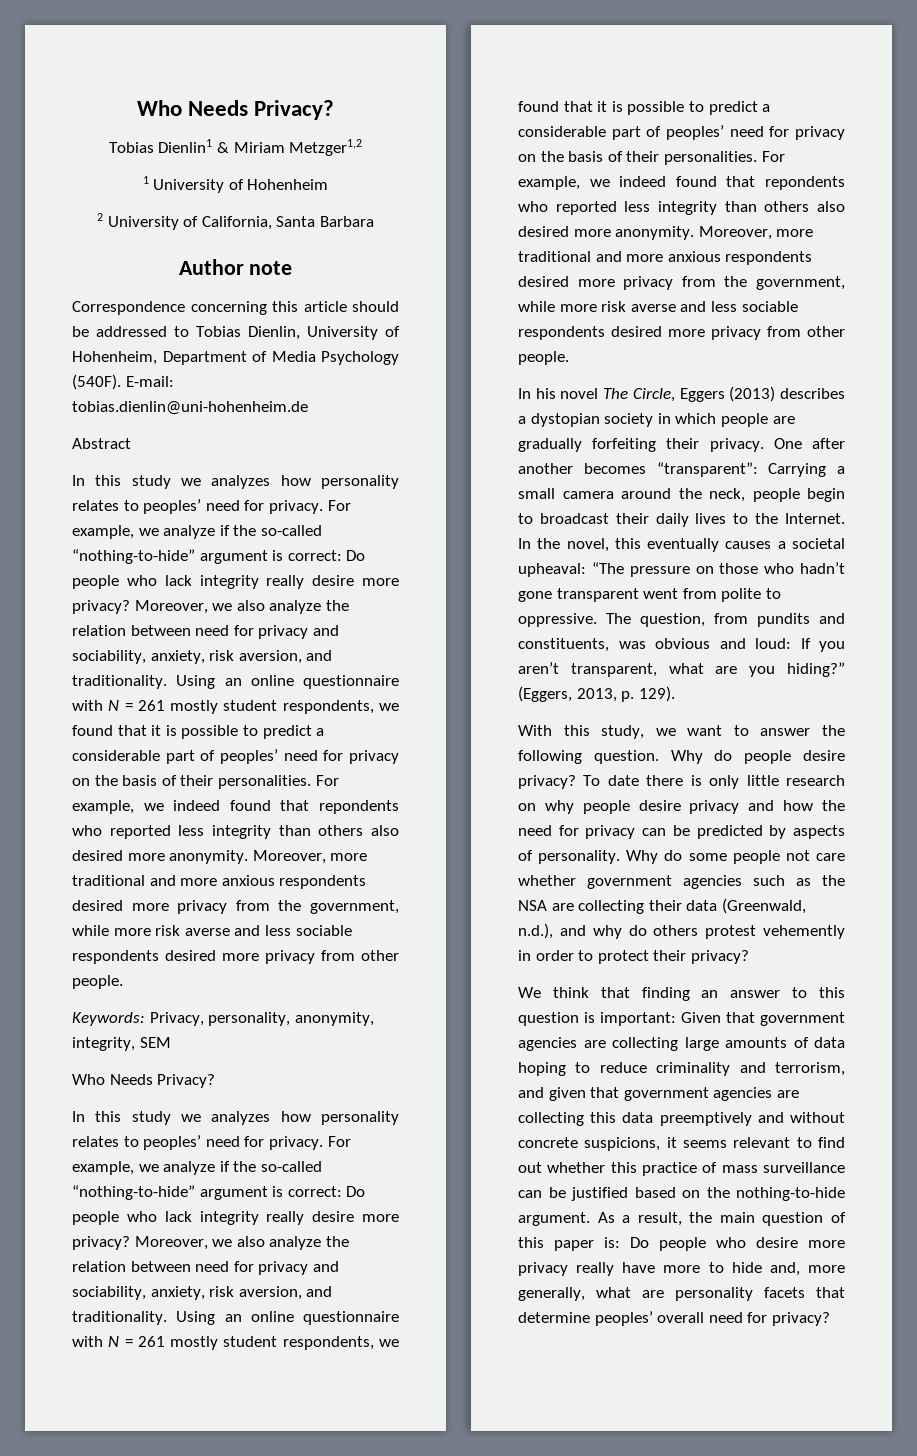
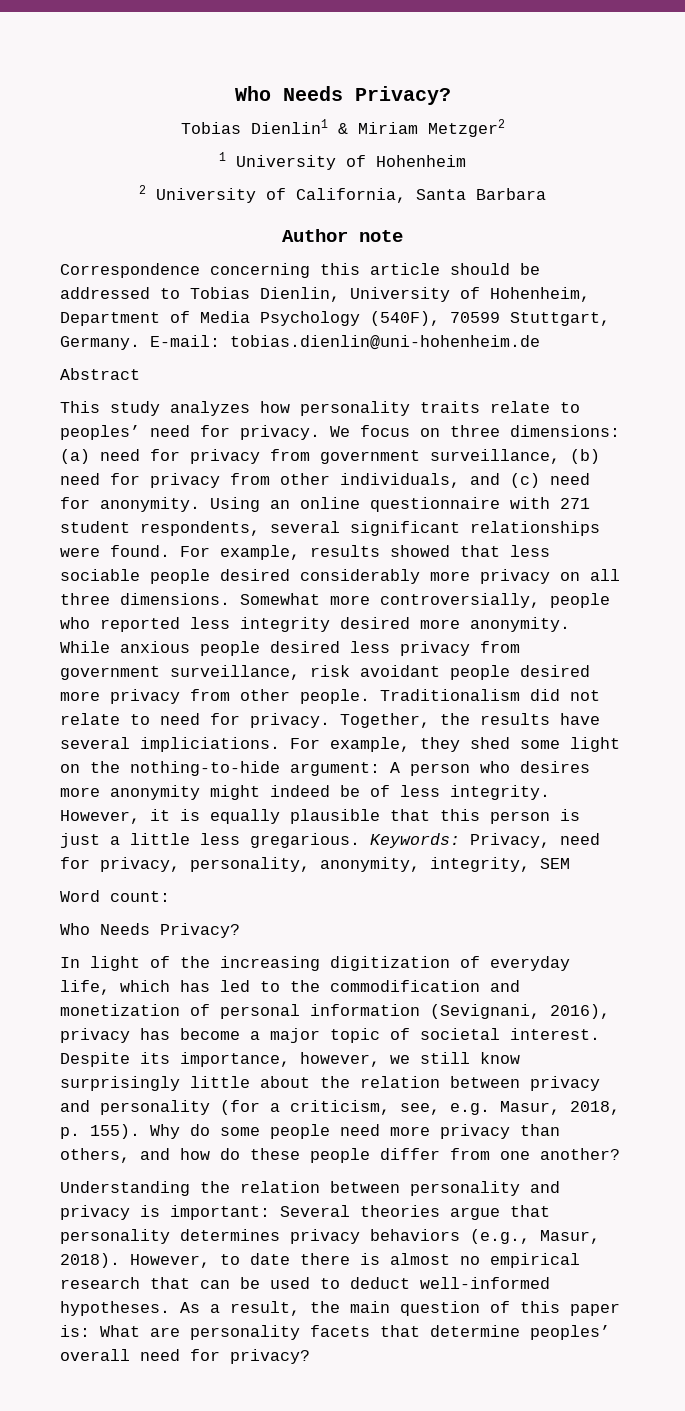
[289,139,363,156] Metzger1,2 -> [427,119,505,137] Metzger2
[72,374,121,390] (540F). -> [370,311,610,326] [60,336,140,350] (540F), 70599 Stuttgart, Germany.
[72,475,399,489] [72,499,351,514] [72,525,322,539] [72,549,366,564] [72,575,399,589] [72,600,349,614] [72,625,339,639] [72,650,333,664] [72,675,399,689] [72,700,399,714] [72,725,325,739] [72,749,399,764] [72,775,339,789] [72,800,399,814] [72,825,399,839] [72,850,368,864] [72,875,367,889] [72,900,399,914] [72,925,352,936] [72,950,399,964] [72,975,123,989] [72,1012,204,1026] In this study we analyzes how personality relates to peoples’ need for privacy. For example, we analyze if the so-called “nothing-to-hide” argument is correct: Do people who lack integrity really desire more privacy? Moreover, we also analyze the relation between need for privacy and sociability, anxiety, risk aversion, and traditionality. Using an online questionnaire with N = 261 mostly student respondents, we found that it is possible to predict a considerable part of peoples’ need for privacy on the basis of their personalities. For example, we indeed found that repondents who reported less integrity than others also desired more anonymity. Moreover, more traditional and more anxious respondents desired more privacy from the government, while more risk averse and less sociable respondents desired more privacy from other people. // Keywords: Privacy, -> [60,401,580,416] [60,425,620,440] [60,449,600,464] [60,473,590,488] [60,497,590,512] [60,521,600,536] [60,545,550,560] [60,569,620,584] [60,593,610,608] [60,617,570,632] [60,641,520,656] [60,665,590,680] [60,689,600,704] [60,713,600,728] [60,737,620,752] [60,761,590,776] [60,785,550,800] [60,809,580,824] [60,833,600,848] [60,857,180,872] This study analyzes how personality traits relate to peoples’ need for privacy. We focus on three dimensions: (a) need for privacy from government surveillance, (b) need for privacy from other individuals, and (c) need for anonymity. Using an online questionnaire with 271 student respondents, several significant relationships were found. For example, results showed that less sociable people desired considerably more privacy on all three dimensions. Somewhat more controversially, people who reported less integrity desired more anonymity. While anxious people desired less privacy from government surveillance, risk avoidant people desired more privacy from other people. Traditionalism did not relate to need for privacy. Together, the results have several impliciations. For example, they shed some light on the nothing-to-hide argument: A person who desires more anonymity might indeed be of less integrity. However, it is equally plausible that this person is just a little less gregarious. Keywords: Privacy, need for privacy,
(171, 1042) none -> [60,890,170,902] // Word count:
[95,1111,399,1125] [72,1135,351,1150] [72,1161,322,1175] [72,1185,366,1200] [72,1211,399,1225] [72,1236,349,1250] [72,1261,339,1275] [72,1286,333,1300] [72,1311,399,1325] [72,1336,399,1350] [518,101,771,115] [518,125,845,140] [518,151,785,165] [518,176,845,190] [518,201,845,215] [518,226,814,240] [518,251,813,265] [518,276,845,290] [518,301,798,312] [518,326,845,340] [518,351,569,365] [518,386,845,402] [518,413,795,427] [518,438,845,452] [518,462,845,477] [518,488,845,502] [518,513,845,527] [518,538,845,552] [518,562,845,577] [518,588,781,602] [518,613,845,627] [518,638,845,652] [518,662,845,677] [518,686,675,702] [518,725,845,739] [518,750,845,764] [518,775,845,789] [518,800,845,814] [518,825,845,839] [518,850,845,864] [518,875,845,889] [518,898,806,914] [518,923,845,939] [518,950,749,964] [518,987,845,1001] [518,1012,845,1026] [518,1037,845,1051] [518,1062,845,1076] [518,1087,799,1101] [518,1112,845,1126] [518,1137,845,1151] [518,1162,845,1176] [518,1187,845,1201] [518,1212,590,1226] this study we analyzes how personality relates to peoples’ need for privacy. For example, we analyze if the so-called “nothing-to-hide” argument is correct: Do people who lack integrity really desire more privacy? Moreover, we also analyze the relation between need for privacy and sociability, anxiety, risk aversion, and traditionality. Using an online questionnaire with N = 261 mostly student respondents, we found that it is possible to predict a considerable part of peoples’ need for privacy on the basis of their personalities. For example, we indeed found that repondents who reported less integrity than others also desired more anonymity. Moreover, more traditional and more anxious respondents desired more privacy from the government, while more risk averse and less sociable respondents desired more privacy from other people. // In his novel The Circle, Eggers (2013) describes a dystopian society in which people are gradually forfeiting their privacy. One after another becomes “transparent”: Carrying a small camera around the neck, people begin to broadcast their daily lives to the Internet. In the novel, this eventually causes a societal upheaval: “The pressure on those who hadn’t gone transparent went from polite to oppressive. The question, from pundits and constituents, was obvious and loud: If you aren’t transparent, what are you hiding?” (Eggers, 2013, p. 129). // With this study, we want to answer the following question. Why do people desire privacy? To date there is only little research on why people desire privacy and how the need for privacy can be predicted by aspects of personality. Why do some people not care whether government agencies such as the NSA are collecting their data (Greenwald, n.d.), and why do others protest vehemently in order to protect their privacy? // We think that finding an answer to this question is important: Given that government agencies are collecting large amounts of data hoping to reduce criminality and terrorism, and given that government agencies are collecting this data preemptively and without concrete suspicions, it seems relevant to find out whether this practice of mass surveillance can be justified based on the nothing-to-hide argument. -> [90,956,570,971] [60,980,520,995] [60,1004,610,1019] [60,1028,600,1043] [60,1052,520,1067] [60,1076,600,1091] [60,1100,620,1115] [60,1124,560,1139] [60,1148,620,1163] [60,1181,560,1196] [60,1205,550,1220] [60,1229,600,1244] [60,1253,580,1268] [60,1277,550,1289] [60,1301,170,1316] light of the increasing digitization of everyday life, which has led to the commodification and monetization of personal information (Sevignani, 2016), privacy has become a major topic of societal interest. Despite its importance, however, we still know surprisingly little about the relation between privacy and personality (for a criticism, see, e.g. Masur, 2018, p. 155). Why do some people need more privacy than others, and how do these people differ from one another? // Understanding the relation between personality and privacy is important: Several theories argue that personality determines privacy behaviors (e.g., Masur, 2018). However, to date there is almost no empirical research that can be used to deduct well-informed hypotheses.
[630,1237,845,1251] [518,1262,845,1276] [518,1287,631,1301] Do people who desire more privacy really have more to hide and, more generally, what -> [100,1325,140,1337] What

